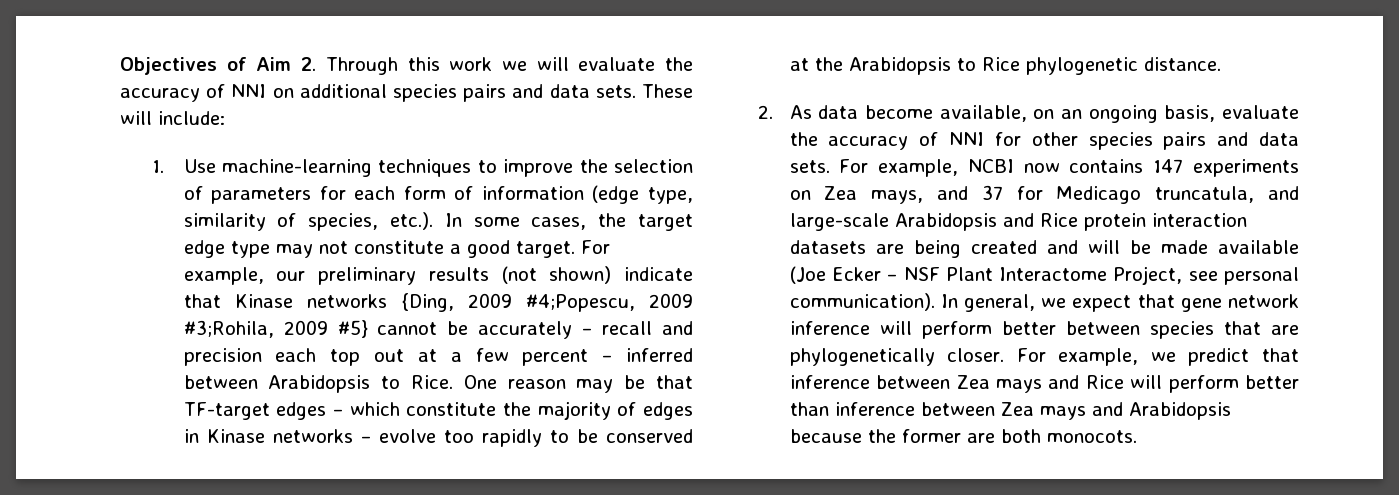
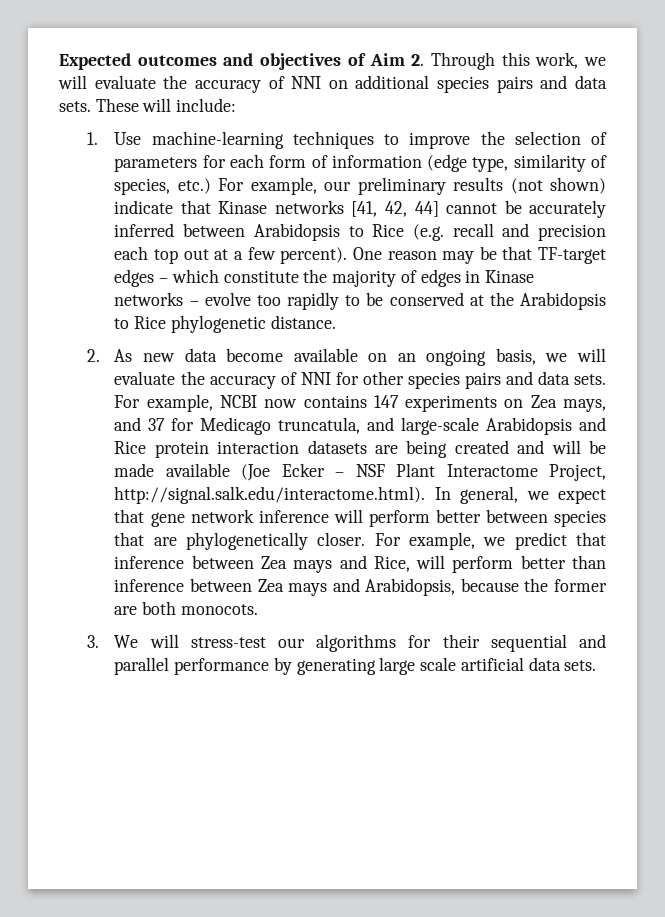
[120,57,217,75] Objectives -> [59,53,342,70] Expected outcomes and objectives
[449,57,493,71] work -> [535,52,579,69] work,
[390,212,693,231] [183,240,575,258] etc.). In some cases, the target edge type may not constitute a good target. -> [177,178,211,194] etc.)
[400,293,693,312] [183,320,593,339] {Ding, 2009 #4;Popescu, 2009 #3;Rohila, 2009 #5} cannot be accurately – -> [351,200,606,218] [114,223,444,241] [41, 42, 44] cannot be accurately inferred between Arabidopsis to Rice (e.g.
[522,348,693,366] [183,375,454,393] percent – inferred between Arabidopsis to Rice. -> [280,247,348,264] percent).
(812, 112) none -> [143,353,176,362] new
[939,105,1027,122] available, -> [293,348,358,362] available
(1216, 113) none -> [545,348,606,362] we will
[1188,267,1299,285] [789,293,935,311] see personal communication). -> [114,486,426,504] http://signal.salk.edu/interactome.html).
[1085,375,1124,389] Rice -> [373,556,410,572] Rice,
[1128,402,1231,420] Arabidopsis -> [365,578,456,596] Arabidopsis,
(1137, 436) none -> [86,634,606,652] [114,657,597,675] // 3. We will stress-test our algorithms for their sequential and parallel performance by generating large scale artificial data sets.

